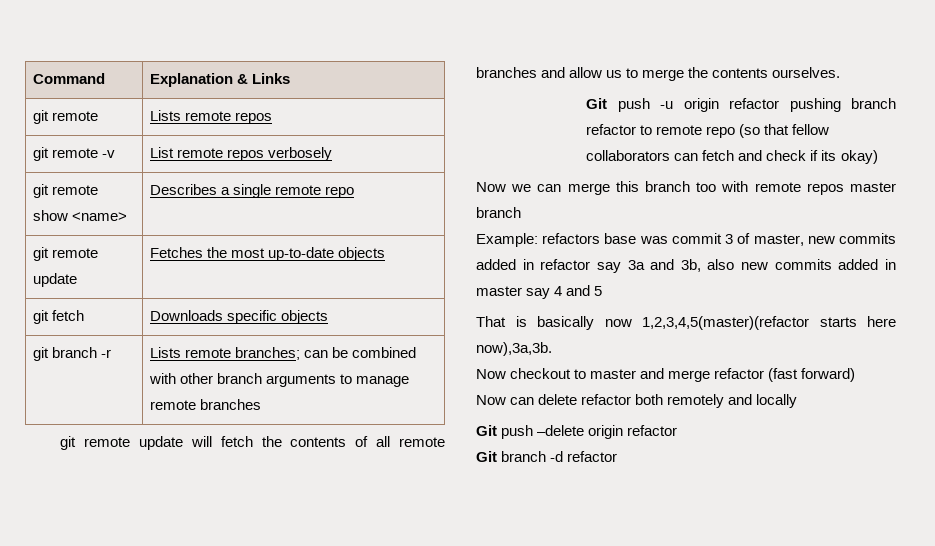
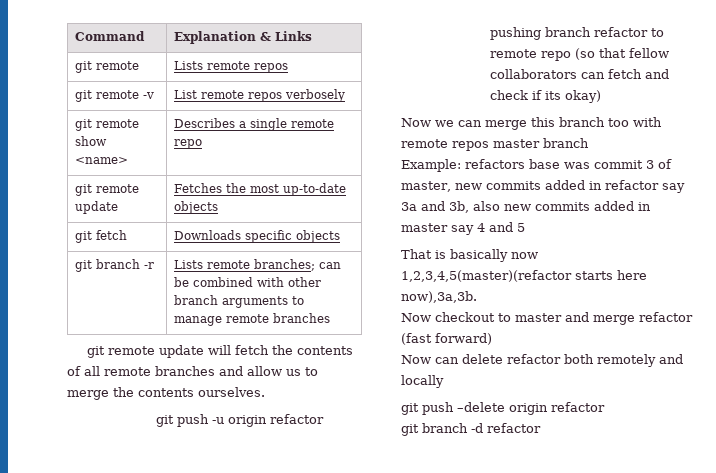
[586,98,608,109] Git -> [155,415,174,427] git
[476,425,497,436] Git -> [401,403,419,415] git
[476,451,497,462] Git -> [401,424,419,436] git

